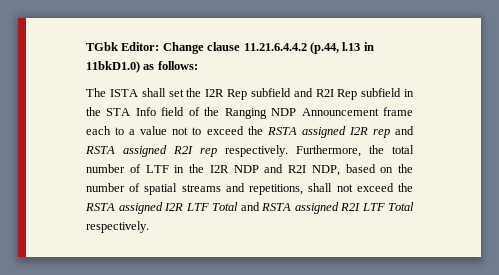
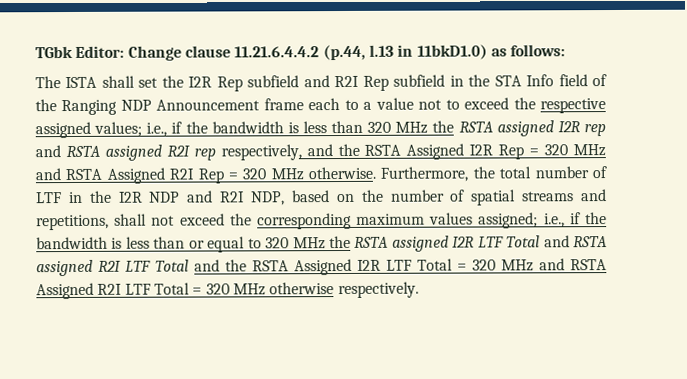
(263, 130) none -> [540,98,606,114] [35,120,455,139] respective assigned values; i.e., if the bandwidth is less than 320 MHz the
[225,145,288,157] respectively. -> [220,143,607,161] [35,166,377,184] respectively, and the RSTA Assigned I2R Rep = 320 MHz and RSTA Assigned R2I Rep = 320 MHz otherwise.
(414, 187) none -> [256,212,607,230] [36,235,351,253] corresponding maximum values assigned; i.e., if the bandwidth is less than or equal to 320 MHz the
(414, 206) none -> [194,258,607,276] [36,282,335,300] and the RSTA Assigned I2R LTF Total = 320 MHz and RSTA Assigned R2I LTF Total = 320 MHz otherwise

